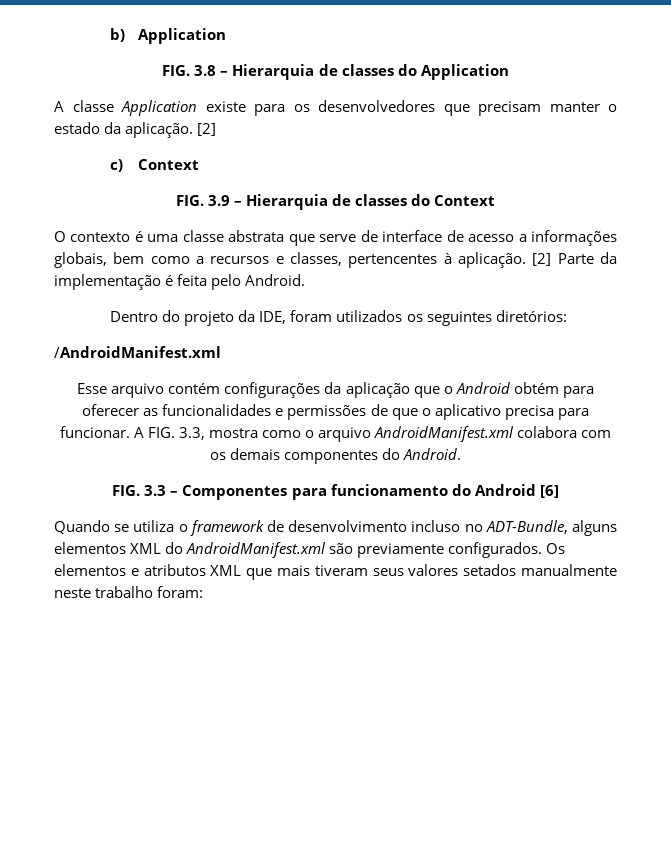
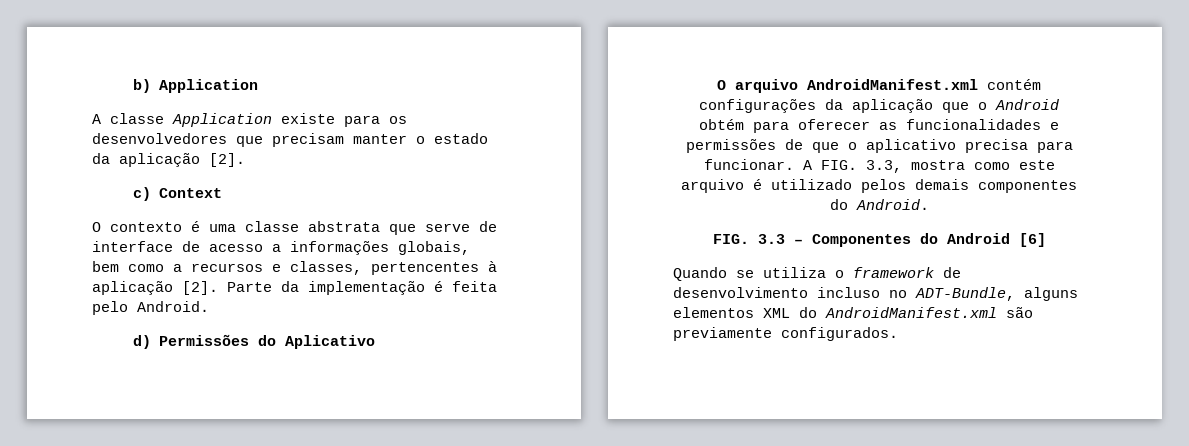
[162,64,509,80] // FIG. 3.8 – Hierarquia de classes do Application -> (258, 86) none
[125,122,217,138] aplicação. [2] -> [119,153,245,167] aplicação [2].
[175,194,496,210] // FIG. 3.9 – Hierarquia de classes do Context -> (222, 193) none
[457,252,552,268] aplicação. [2] -> [92,281,218,295] aplicação [2].
[110,310,567,326] [54,346,221,358] [77,383,165,398] Dentro do projeto da IDE, foram utilizados os seguintes diretórios: // /AndroidManifest.xml // Esse arquivo -> [133,334,375,349] [717,79,978,93] d) Permissões do Aplicativo // O arquivo AndroidManifest.xml
[305,426,612,442] [209,452,226,460] o arquivo AndroidManifest.xml colabora com os -> [1018,160,1055,170] [681,179,906,193] este arquivo é utilizado pelos
[291,484,448,500] para funcionamento -> (911, 240) none
[546,543,566,554] [54,564,617,580] [54,586,204,598] Os elementos e atributos XML que mais tiveram seus valores setados manualmente neste trabalho foram: -> (898, 334) none

